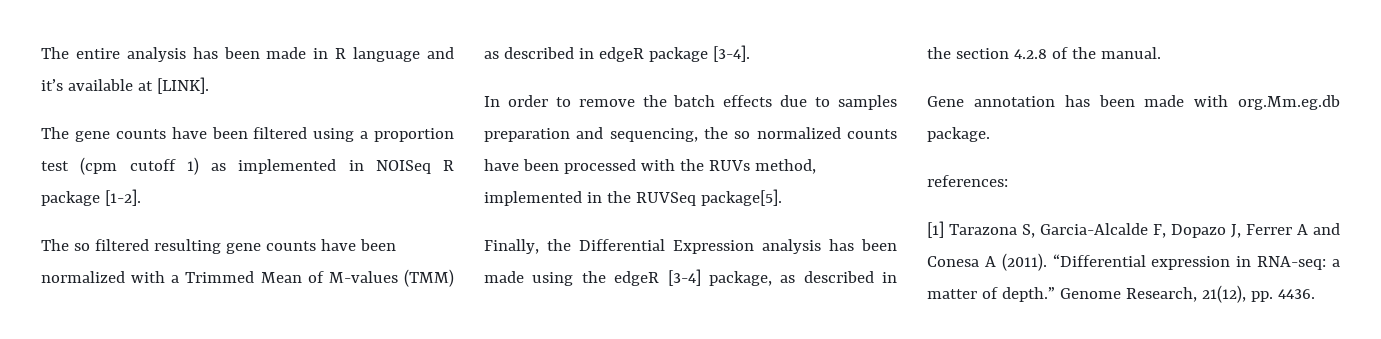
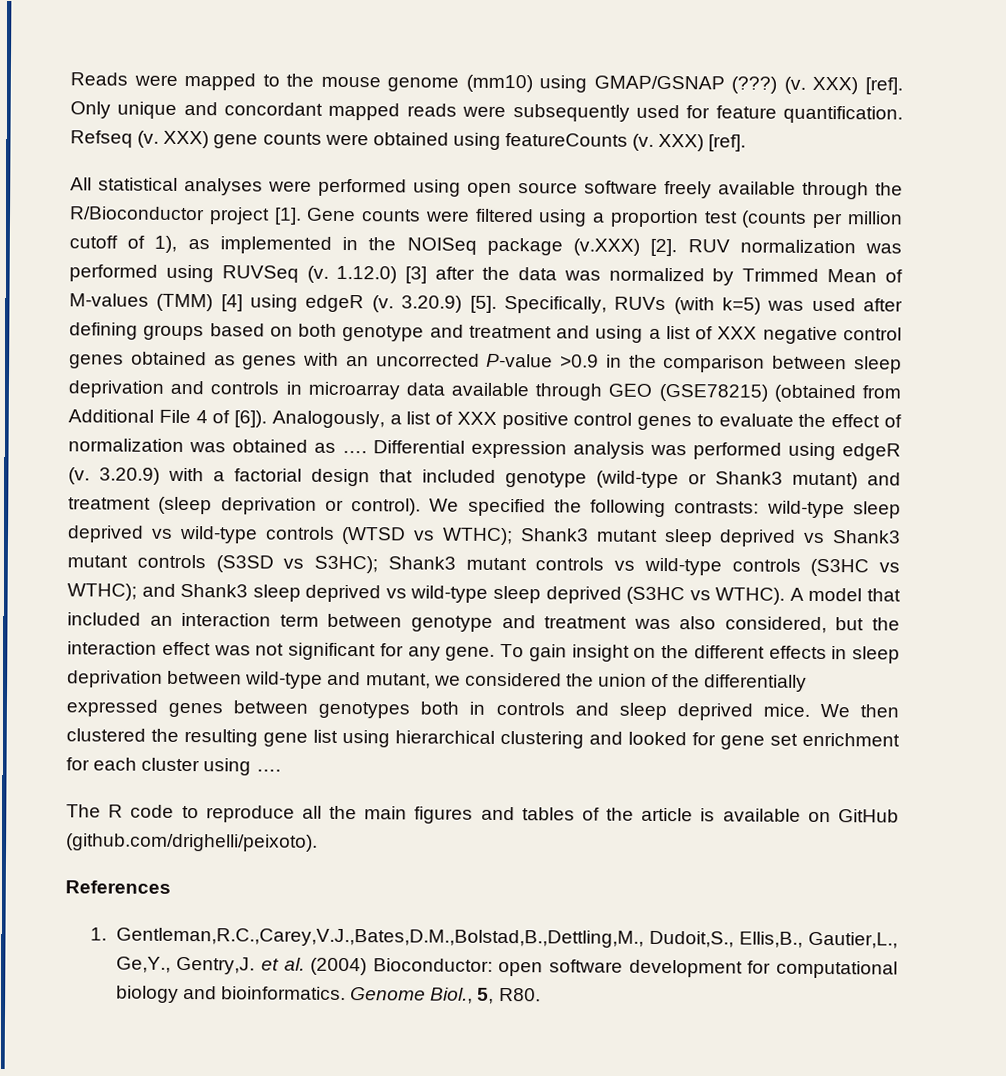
[41,47,455,62] [41,77,209,94] [41,127,248,142] The entire analysis has been made in R language and it’s available at [LINK]. // The gene counts have been -> [70,72,904,95] [70,101,904,124] [70,130,747,152] [70,177,903,200] [69,206,470,225] Reads were mapped to the mouse genome (mm10) using GMAP/GSNAP (???) (v. XXX) [ref]. Only unique and concordant mapped reads were subsequently used for feature quantification. Refseq (v. XXX) gene counts were obtained using featureCounts (v. XXX) [ref]. // All statistical analyses were performed using open source software freely available through the R/Bioconductor project [1]. Gene counts were
[80,157,454,175] [41,189,141,206] [41,239,396,254] [41,271,180,283] (cpm cutoff 1) as implemented in NOISeq R package [1-2]. // The so filtered resulting gene counts have been normalized with a -> [741,210,903,229] [69,235,903,257] [69,264,735,286] (counts per million cutoff of 1), as implemented in the NOISeq package (v.XXX) [2]. RUV normalization was performed using RUVSeq (v. 1.12.0) [3] after the data was normalized by
[484,45,750,62] [484,95,898,110] [484,127,897,142] [484,159,816,174] [484,189,782,206] [484,239,897,254] [484,269,897,286] [927,47,1161,59] [927,95,1340,110] [927,127,990,142] [927,175,1008,187] [927,221,1340,238] [927,253,1340,271] [927,285,1315,303] as described in edgeR package [3-4]. // In order to remove the batch effects due to samples preparation and sequencing, the so normalized counts have been processed with the RUVs method, implemented in the RUVSeq package[5]. // Finally, the Differential Expression analysis has been made using the edgeR [3-4] package, as described in the section 4.2.8 of the manual. // Gene annotation has been made with org.Mm.eg.db package. // references: // [1] Tarazona S, Garcia-Alcalde F, Dopazo J, Ferrer A and Conesa A (2011). “Differential expression in RNA-seq: a matter of depth.” Genome Research, 21(12), pp. 4436. -> [220,294,904,315] [69,322,902,345] [69,351,902,374] [68,380,902,403] [68,409,902,431] [68,438,901,461] [68,467,902,490] [68,496,901,519] [67,525,902,547] [67,554,900,577] [67,583,901,605] [67,612,901,634] [67,641,900,664] [67,670,808,692] [66,699,900,721] [66,728,900,750] [66,757,281,776] [66,804,899,824] [66,833,318,852] [65,880,171,894] [90,927,899,949] [115,956,899,979] [115,985,541,1004] [4] using edgeR (v. 3.20.9) [5]. Specifically, RUVs (with k=5) was used after defining groups based on both genotype and treatment and using a list of XXX negative control genes obtained as genes with an uncorrected P-value >0.9 in the comparison between sleep deprivation and controls in microarray data available through GEO (GSE78215) (obtained from Additional File 4 of [6]). Analogously, a list of XXX positive control genes to evaluate the effect of normalization was obtained as …. Differential expression analysis was performed using edgeR (v. 3.20.9) with a factorial design that included genotype (wild-type or Shank3 mutant) and treatment (sleep deprivation or control). We specified the following contrasts: wild-type sleep deprived vs wild-type controls (WTSD vs WTHC); Shank3 mutant sleep deprived vs Shank3 mutant controls (S3SD vs S3HC); Shank3 mutant controls vs wild-type controls (S3HC vs WTHC); and Shank3 sleep deprived vs wild-type sleep deprived (S3HC vs WTHC). A model that included an interaction term between genotype and treatment was also considered, but the interaction effect was not significant for any gene. To gain insight on the different effects in sleep deprivation between wild-type and mutant, we considered the union of the differentially expressed genes between genotypes both in controls and sleep deprived mice. We then clustered the resulting gene list using hierarchical clustering and looked for gene set enrichment for each cluster using …. // The R code to reproduce all the main figures and tables of the article is available on GitHub (github.com/drighelli/peixoto). // References // 1. Gentleman,R.C.,Carey,V.J.,Bates,D.M.,Bolstad,B.,Dettling,M., Dudoit,S., Ellis,B., Gautier,L., Ge,Y., Gentry,J. et al. (2004) Bioconductor: open software development for computational biology and bioinformatics. Genome Biol., 5, R80.

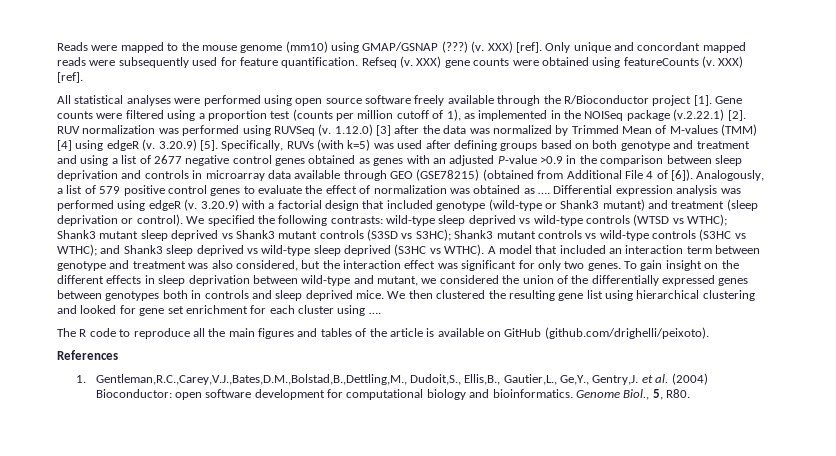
[573,238,641,256] (v.XXX) -> [673,109,725,121] (v.2.22.1)
[717,326,758,340] XXX -> [153,155,182,164] 2677
[375,353,480,367] uncorrected -> [449,155,495,166] adjusted
[456,411,497,425] XXX -> [99,186,121,194] 579
[255,643,285,656] not -> (458, 266) none
[407,646,496,661] any gene. -> [537,260,621,271] only two genes.

